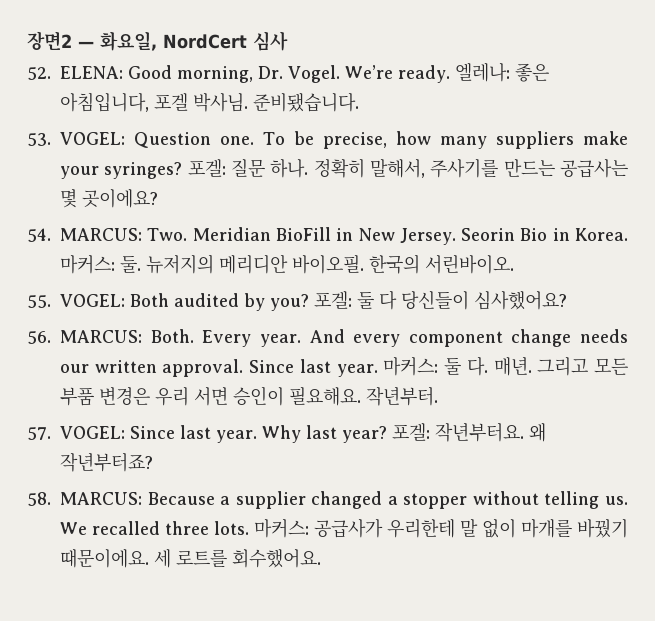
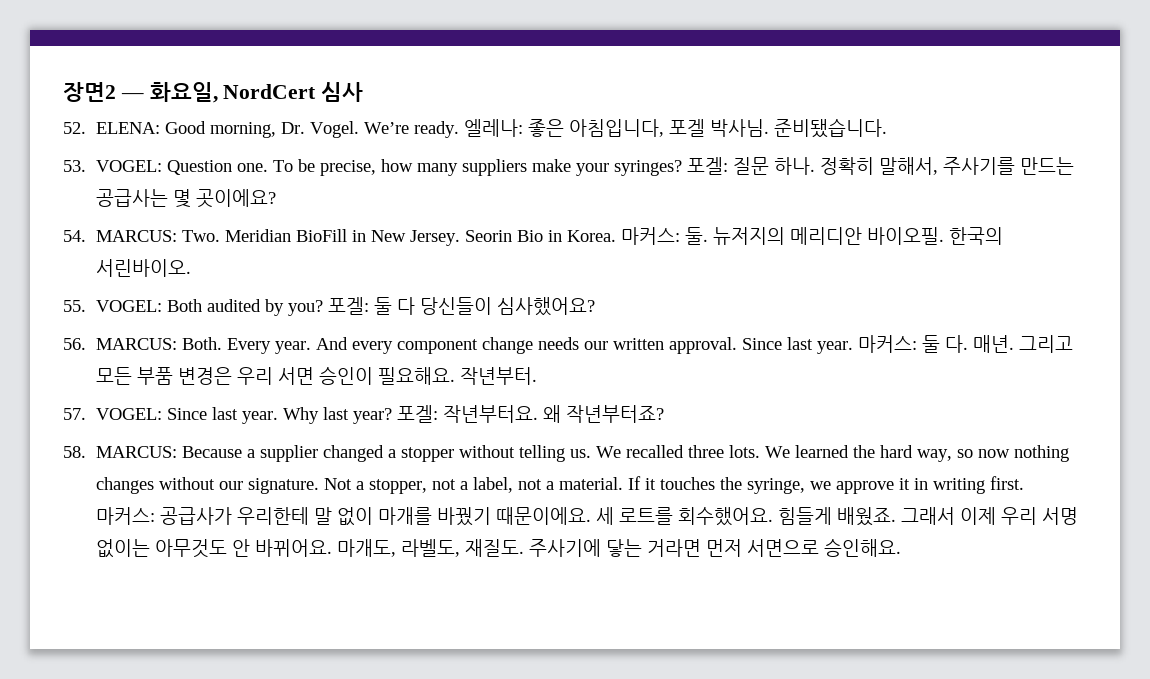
(249, 528) none -> [764,445,1069,462] [95,476,1024,494] We learned the hard way, so now nothing changes without our signature. Not a stopper, not a label, not a material. If it touches the syringe, we approve it in writing first.
(321, 558) none -> [777,507,1078,526] [95,538,901,558] 힘들게 배웠죠. 그래서 이제 우리 서명 없이는 아무것도 안 바뀌어요. 마개도, 라벨도, 재질도. 주사기에 닿는 거라면 먼저 서면으로 승인해요.

